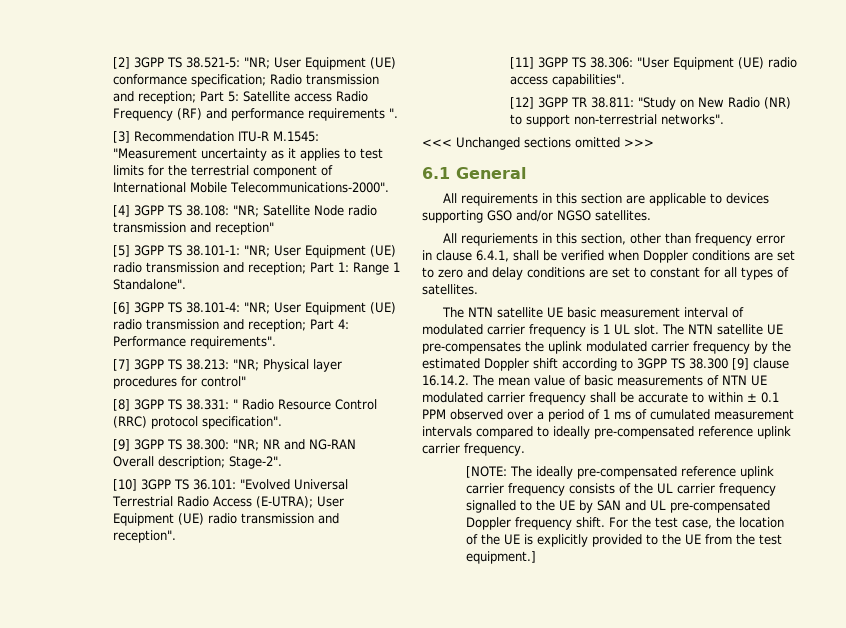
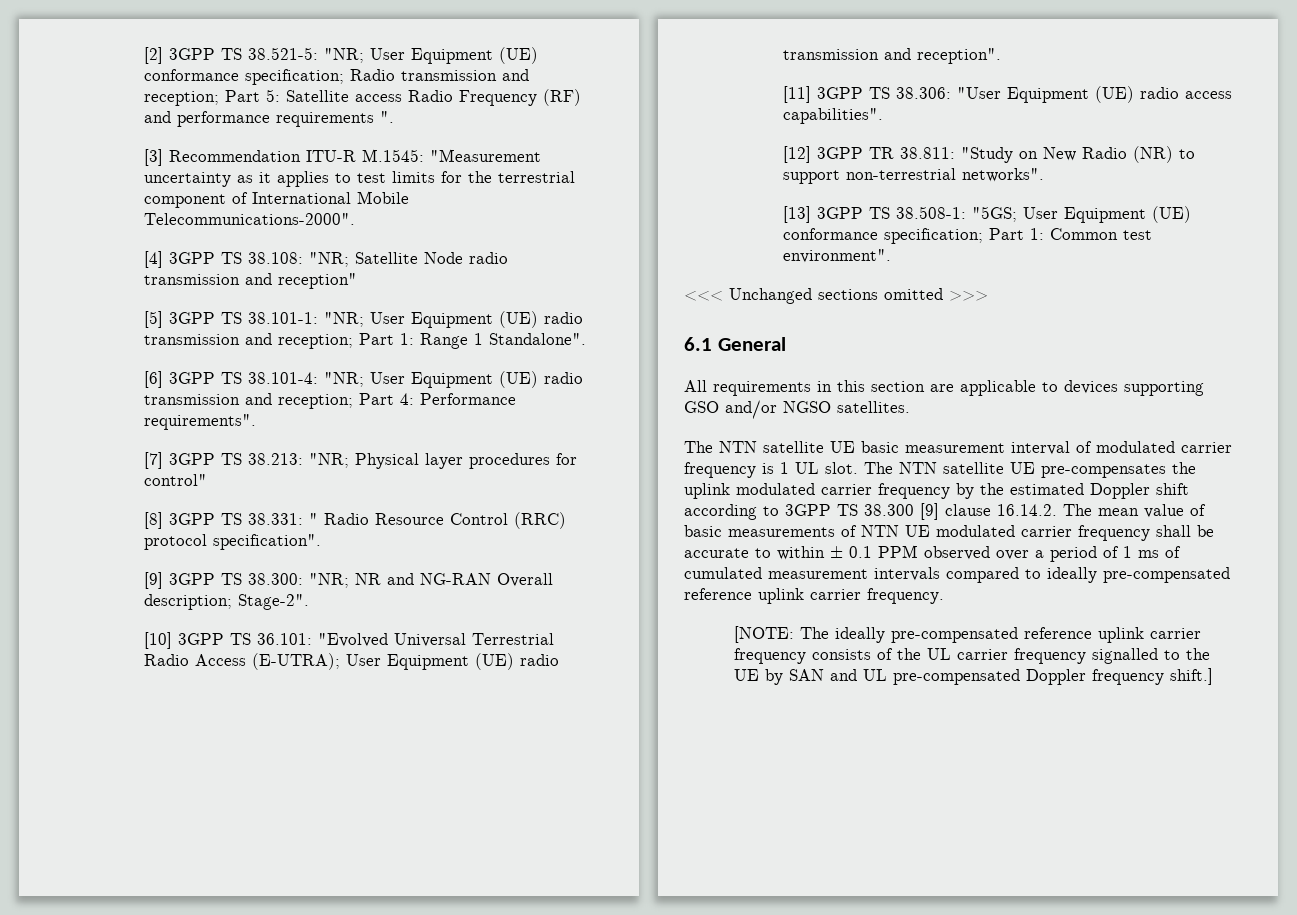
(725, 119) none -> [783,206,1192,223] [783,228,1153,244] [783,249,892,263] // [13] 3GPP TS 38.508-1: "5GS; User Equipment (UE) conformance specification; Part 1: Common test environment".
[443,233,786,246] [422,250,795,263] [422,267,789,280] [422,284,478,295] // All requriements in this section, other than frequency error in clause 6.4.1, shall be verified when Doppler conditions are set to zero and delay conditions are set to constant for all types of satellites. -> (910, 407) none
[576,517,785,529] [466,534,783,547] [466,551,537,564] shift. For the test case, the location of the UE is explicitly provided to the UE from the test equipment.] -> [1169,668,1213,685] shift.]

